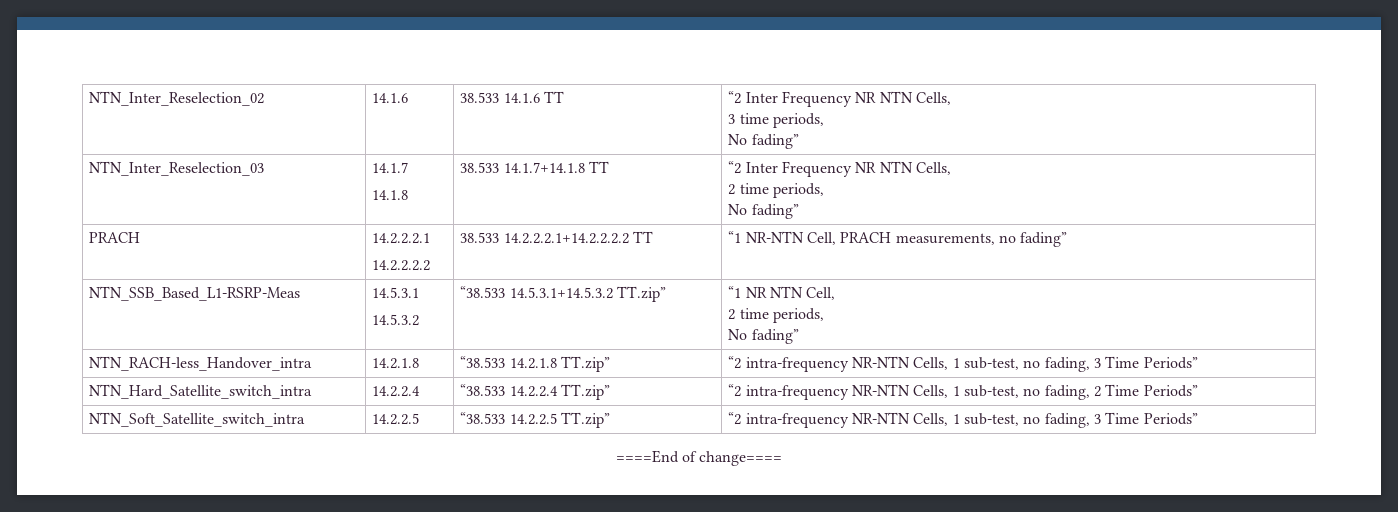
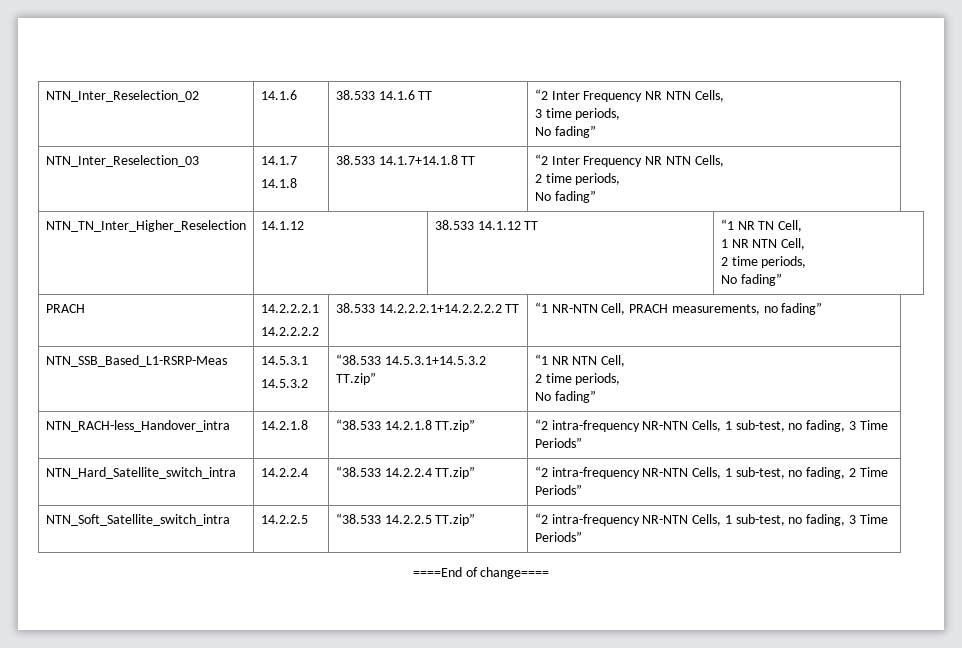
(799, 211) none -> [45,220,246,232] [260,221,304,230] [434,220,539,230] [720,219,803,232] [720,238,806,250] [720,256,807,268] [720,273,782,286] // NTN_TN_Inter_Higher_Reselection | 14.1.12 | 38.533 14.1.12 TT | “1 NR TN Cell, // 1 NR NTN Cell, // 2 time periods, // No fading”

